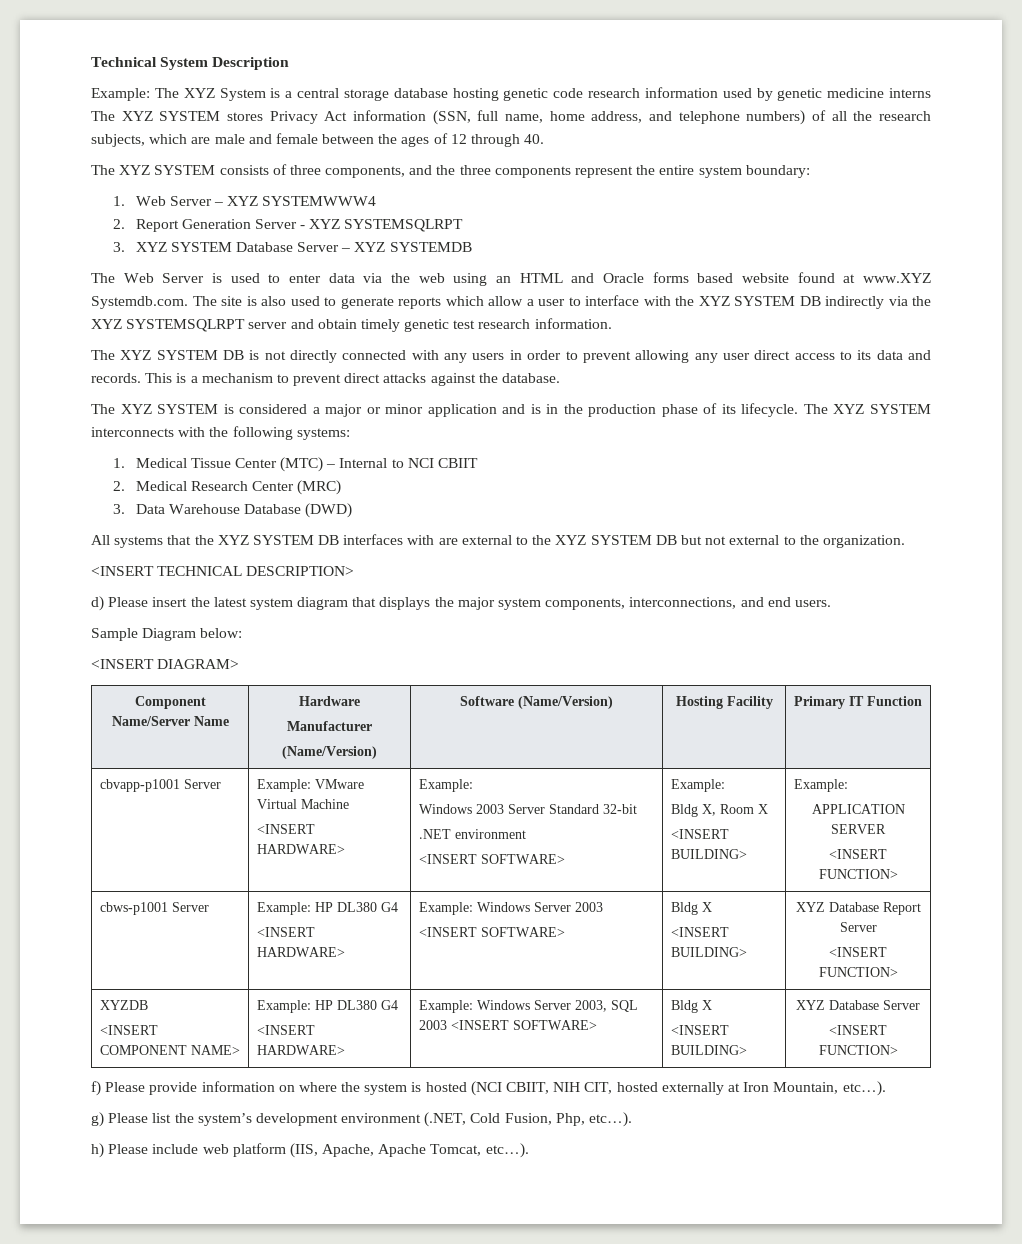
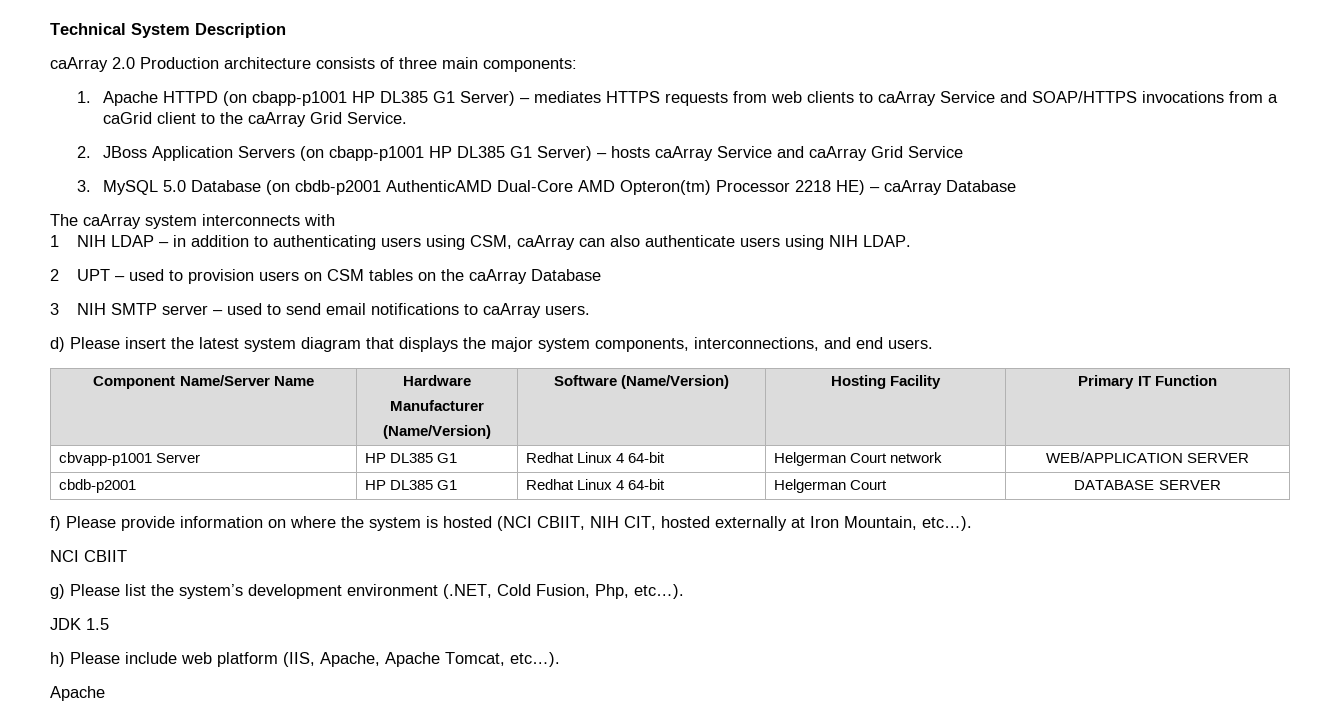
[91,87,932,101] [91,110,931,125] [91,133,545,147] [91,164,810,178] [113,196,377,206] [113,219,464,232] [113,242,472,252] [91,272,931,286] [91,295,931,309] [91,318,612,332] [91,350,931,363] [91,373,561,386] [91,403,931,417] [91,426,350,440] [113,457,479,472] [113,480,342,495] [113,503,353,518] [91,534,905,548] [91,566,355,576] Example: The XYZ System is a central storage database hosting genetic code research information used by genetic medicine interns The XYZ SYSTEM stores Privacy Act information (SSN, full name, home address, and telephone numbers) of all the research subjects, which are male and female between the ages of 12 through 40. // The XYZ SYSTEM consists of three components, and the three components represent the entire system boundary: // 1. Web Server – XYZ SYSTEMWWW4 // 2. Report Generation Server - XYZ SYSTEMSQLRPT // 3. XYZ SYSTEM Database Server – XYZ SYSTEMDB // The Web Server is used to enter data via the web using an HTML and Oracle forms based website found at www.XYZ Systemdb.com. The site is also used to generate reports which allow a user to interface with the XYZ SYSTEM DB indirectly via the XYZ SYSTEMSQLRPT server and obtain timely genetic test research information. // The XYZ SYSTEM DB is not directly connected with any users in order to prevent allowing any user direct access to its data and records. This is a mechanism to prevent direct attacks against the database. // The XYZ SYSTEM is considered a major or minor application and is in the production phase of its lifecycle. The XYZ SYSTEM interconnects with the following systems: // 1. Medical Tissue Center (MTC) – Internal to NCI CBIIT // 2. Medical Research Center (MRC) // 3. Data Warehouse Database (DWD) // All systems that the XYZ SYSTEM DB interfaces with are external to the XYZ SYSTEM DB but not external to the organization. // <INSERT TECHNICAL DESCRIPTION> -> [50,57,577,72] [76,91,1279,106] [103,112,408,127] [76,146,964,161] [76,180,1017,195] [50,214,335,229] [50,235,911,250] [50,269,601,284] [50,303,590,318] caArray 2.0 Production architecture consists of three main components: // 1. Apache HTTPD (on cbapp-p1001 HP DL385 G1 Server) – mediates HTTPS requests from web clients to caArray Service and SOAP/HTTPS invocations from a caGrid client to the caArray Grid Service. // 2. JBoss Application Servers (on cbapp-p1001 HP DL385 G1 Server) – hosts caArray Service and caArray Grid Service // 3. MySQL 5.0 Database (on cbdb-p2001 AuthenticAMD Dual-Core AMD Opteron(tm) Processor 2218 HE) – caArray Database // The caArray system interconnects with // 1 NIH LDAP – in addition to authenticating users using CSM, caArray can also authenticate users using NIH LDAP. // 2 UPT – used to provision users on CSM tables on the caArray Database // 3 NIH SMTP server – used to send email notifications to caArray users.
[91,628,243,641] [91,659,240,669] // Sample Diagram below: // <INSERT DIAGRAM> -> (933, 344) none
[256,779,364,792] [256,799,349,809] [256,824,315,834] [256,844,345,854] [418,779,473,792] [418,804,637,814] [418,829,526,839] [418,854,565,864] [670,779,725,792] [670,804,768,817] [670,829,729,839] [670,849,747,859] [793,779,848,792] [811,804,905,814] [831,824,886,834] [829,849,887,859] [818,869,898,879] [99,902,209,915] [256,902,398,915] [256,927,315,937] [256,947,345,957] [418,902,603,915] [418,927,565,937] [670,902,712,915] [670,927,729,937] [670,947,747,957] [795,902,921,915] [839,922,877,932] [829,947,887,957] [818,967,898,977] [99,1000,148,1010] [99,1025,158,1035] [99,1045,240,1055] [256,1000,398,1013] [256,1025,315,1035] [256,1045,345,1055] [418,1000,638,1013] [418,1020,597,1030] [670,1000,712,1013] [670,1025,729,1035] [670,1045,747,1055] [796,1000,920,1010] [829,1025,887,1035] [818,1045,898,1055] Example: VMware Virtual Machine // <INSERT HARDWARE> | Example: // Windows 2003 Server Standard 32-bit // .NET environment // <INSERT SOFTWARE> | Example: // Bldg X, Room X // <INSERT BUILDING> | Example: // APPLICATION SERVER // <INSERT FUNCTION> // cbws-p1001 Server | Example: HP DL380 G4 // <INSERT HARDWARE> | Example: Windows Server 2003 // <INSERT SOFTWARE> | Bldg X // <INSERT BUILDING> | XYZ Database Report Server // <INSERT FUNCTION> // XYZDB // <INSERT COMPONENT NAME> | Example: HP DL380 G4 // <INSERT HARDWARE> | Example: Windows Server 2003, SQL 2003 <INSERT SOFTWARE> | Bldg X // <INSERT BUILDING> | XYZ Database Server // <INSERT FUNCTION> -> [365,453,458,463] [526,452,666,463] [774,452,943,466] [1045,452,1250,463] [59,479,137,493] [365,480,458,490] [526,479,666,490] [774,479,888,493] [1074,480,1221,490] HP DL385 G1 | Redhat Linux 4 64-bit | Helgerman Court network | WEB/APPLICATION SERVER // cbdb-p2001 | HP DL385 G1 | Redhat Linux 4 64-bit | Helgerman Court | DATABASE SERVER
(886, 1088) none -> [50,550,127,562] // NCI CBIIT
(633, 1119) none -> [50,618,109,630] // JDK 1.5
(529, 1150) none -> [50,686,105,701] // Apache

